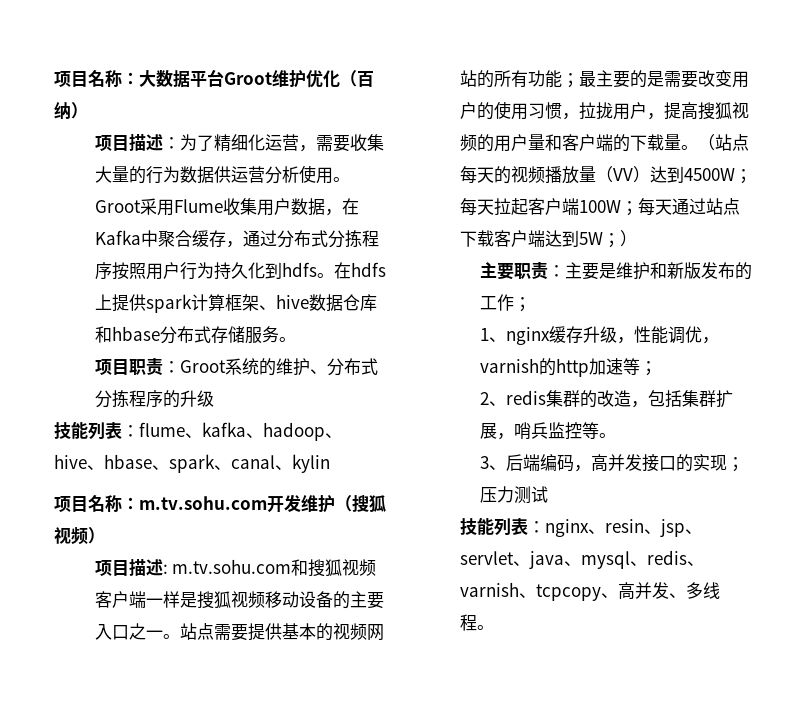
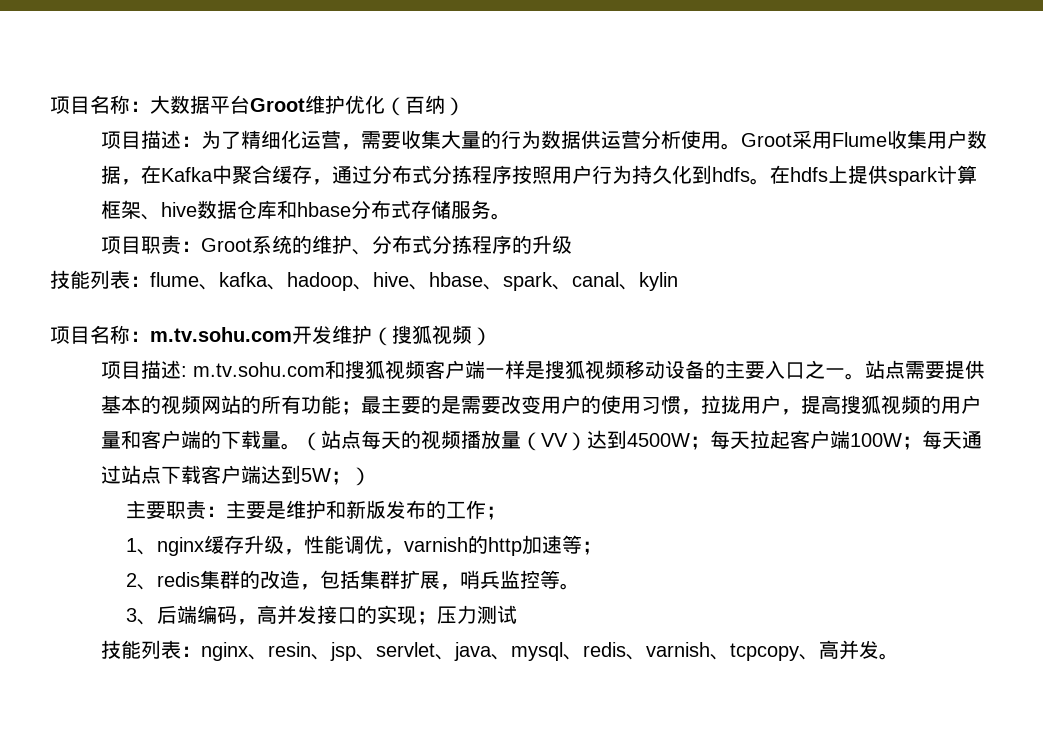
[668,582,720,599] [459,614,477,631] 、多线程 -> (879, 649) none

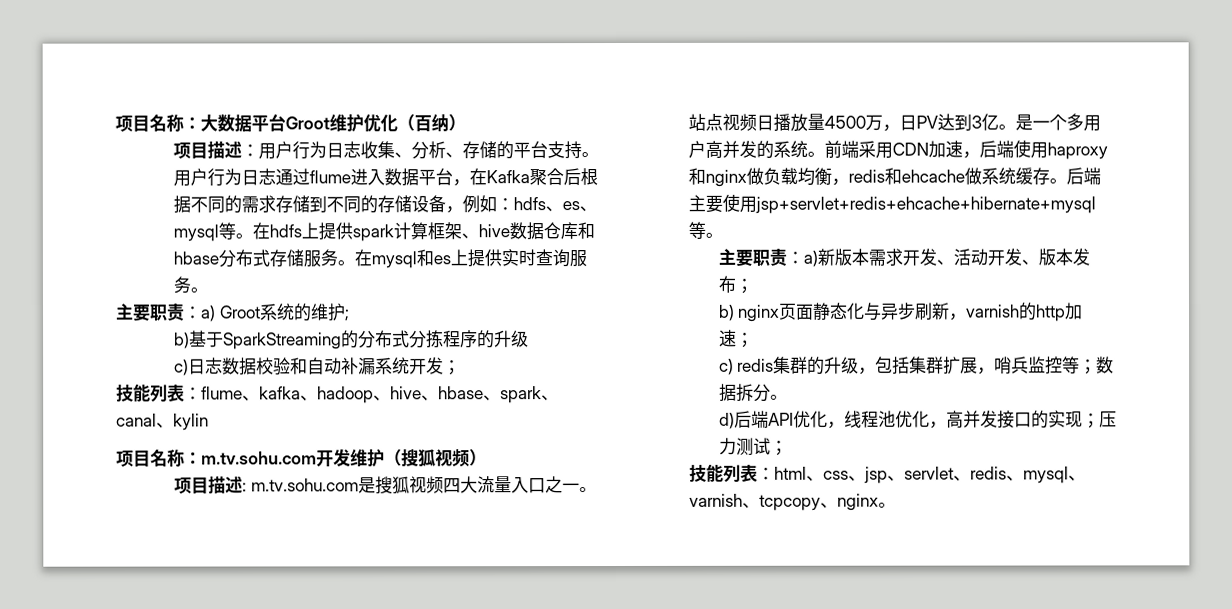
[200,130,987,150] [100,165,750,185] 为了精细化运营，需要收集大量的行为数据供运营分析使用。Groot采用Flume收集用户数据，在Kafka中聚合缓存，通过分布式分拣程序按照用户行为持久化到hdfs -> [258,141,600,160] [173,168,599,187] [173,195,598,214] [173,222,237,242] 用户行为日志收集、分析、存储的平台支持。用户行为日志通过flume进入数据平台，在Kafka聚合后根据不同的需求存储到不同的存储设备，例如：hdfs、es、mysql等
[100,235,372,255] // 项目职责：Groot系统的维护、 -> [354,249,588,269] [173,276,209,294] [115,303,350,322] [174,330,360,350] 在mysql和es上提供实时查询服务。 // 主要职责：a) Groot系统的维护; // b)基于SparkStreaming的
(572, 244) none -> [174,357,462,376] // c)日志数据校验和自动补漏系统开发；
[324,360,985,380] [100,395,981,415] [100,430,982,451] [100,465,371,486] [126,500,507,520] [126,535,385,556] 和搜狐视频客户端一样是搜狐视频移动设备的主要入口之一。站点需要提供基本的视频网站的所有功能；最主要的是需要改变用户的使用习惯，拉拢用户，提高搜狐视频的用户量和客户端的下载量。（站点每天的视频播放量（VV）达到4500W；每天拉起客户端100W；每天通过站点下载客户端达到5W；） // 主要职责：主要是维护和新版发布的工作； // 1、nginx缓存升级，性能调优 -> [357,476,597,495] [688,113,1102,132] [688,139,1109,160] [688,167,1102,187] [688,193,1097,214] [688,221,724,239] [717,248,1090,267] [717,275,753,294] [718,302,951,322] 是搜狐视频四大流量入口之一。站点视频日播放量4500万，日PV达到3亿。是一个多用户高并发的系统。前端采用CDN加速，后端使用haproxy和nginx做负载均衡，redis和ehcache做系统缓存。后端主要使用jsp+servlet+redis+ehcache+hibernate+mysql等。 // 主要职责：a)新版本需求开发、活动开发、版本发布； // b) nginx页面静态化与异步刷新
[562,535,603,555] [126,573,158,590] 等； // 2、 -> [735,332,754,348] [718,358,734,375] ； // c)
[260,570,301,589] 改造 -> [824,356,860,374] 升级
[560,583,581,590] [126,605,238,625] 。 // 3、后端编码 -> [1079,356,1115,375] [718,383,788,402] [718,410,930,429] ；数据拆分。 // d)后端API优化，线程池优化
[100,640,311,661] // 技能列表：nginx、resin -> [769,440,788,456] [689,463,850,483] ； // 技能列表：html、css
[453,642,492,661] java -> [970,466,1008,480] redis
[582,642,646,660] redis、 -> (1087, 478) none
[818,640,879,660] 高并发 -> [837,493,880,511] nginx

